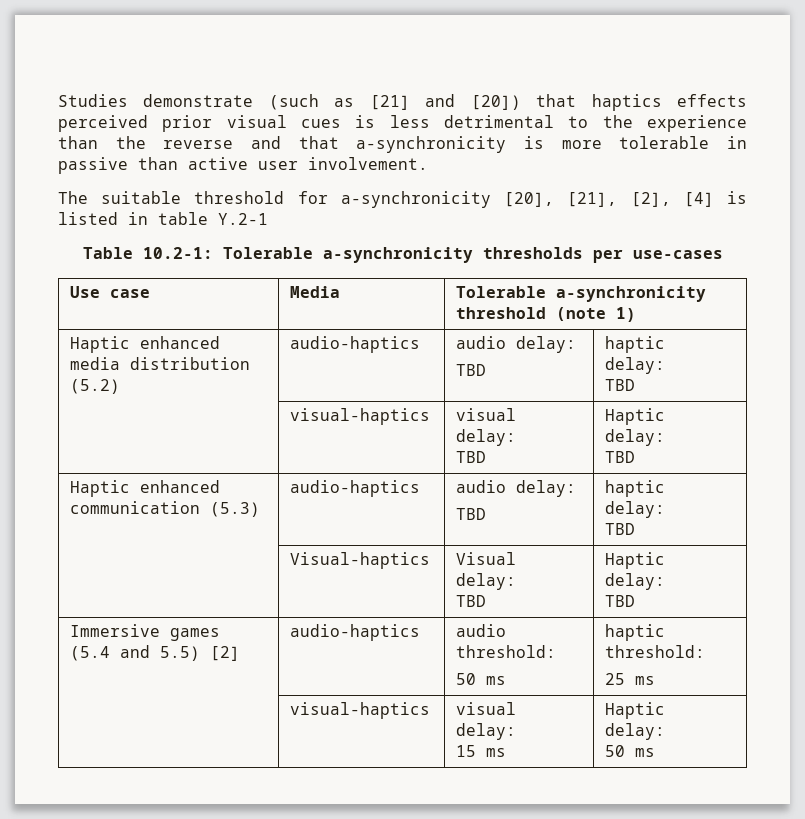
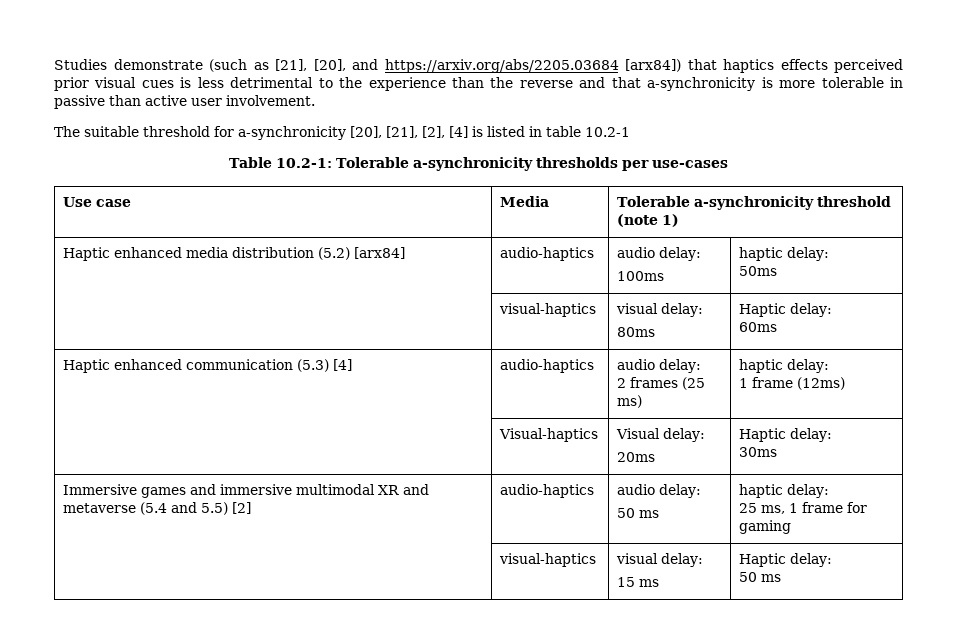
[369,94,521,110] [21] and [20]) -> [275,59,681,73] [21], [20], and https://arxiv.org/abs/2205.03684 [arx84])
[218,213,268,225] Y.2-1 -> [585,127,630,137] 10.2-1
[290,336,421,353] [456,336,577,353] [456,364,487,376] [605,336,666,353] [605,357,666,374] [605,379,636,391] [290,408,431,425] [456,408,517,421] [456,429,517,446] [456,451,487,463] [605,408,666,425] [605,429,666,446] [605,451,636,463] | audio-haptics | audio delay: // TBD | haptic delay: // TBD // | visual-haptics | visual delay: // TBD | Haptic delay: // TBD -> [354,247,406,259] [500,247,595,261] [617,247,702,261] [617,271,665,281] [739,247,830,261] [739,266,778,276] [499,303,597,317] [616,303,704,317] [617,327,656,337] [739,303,833,317] [739,322,778,332] [arx84] | audio-haptics | audio delay: // 100ms | haptic delay: // 50ms // | visual-haptics | visual delay: // 80ms | Haptic delay: // 60ms
[290,480,421,497] [456,480,577,497] [456,508,487,520] [605,480,666,497] [605,501,666,518] [605,523,636,535] | audio-haptics | audio delay: // TBD | haptic delay: // TBD -> [333,359,353,371] [500,359,595,373] [617,359,702,373] [617,377,706,390] [617,395,643,408] [739,359,830,373] [739,377,846,390] [4] | audio-haptics | audio delay: // 2 frames (25 ms) | haptic delay: // 1 frame (12ms)
[456,595,487,607] [605,552,666,569] [605,573,666,590] [605,595,636,607] TBD | Haptic delay: // TBD -> [617,452,656,462] [739,428,833,442] [739,447,778,457] 20ms | Haptic delay: // 30ms
(221, 634) none -> [190,484,430,495] [63,503,137,513] and immersive multimodal XR and metaverse
[456,645,557,658] threshold: -> [659,484,702,498] delay:
[605,645,706,658] threshold: -> [787,484,830,498] delay:
[635,676,656,685] ms -> [761,502,868,514] [739,520,792,534] ms, 1 frame for gaming

